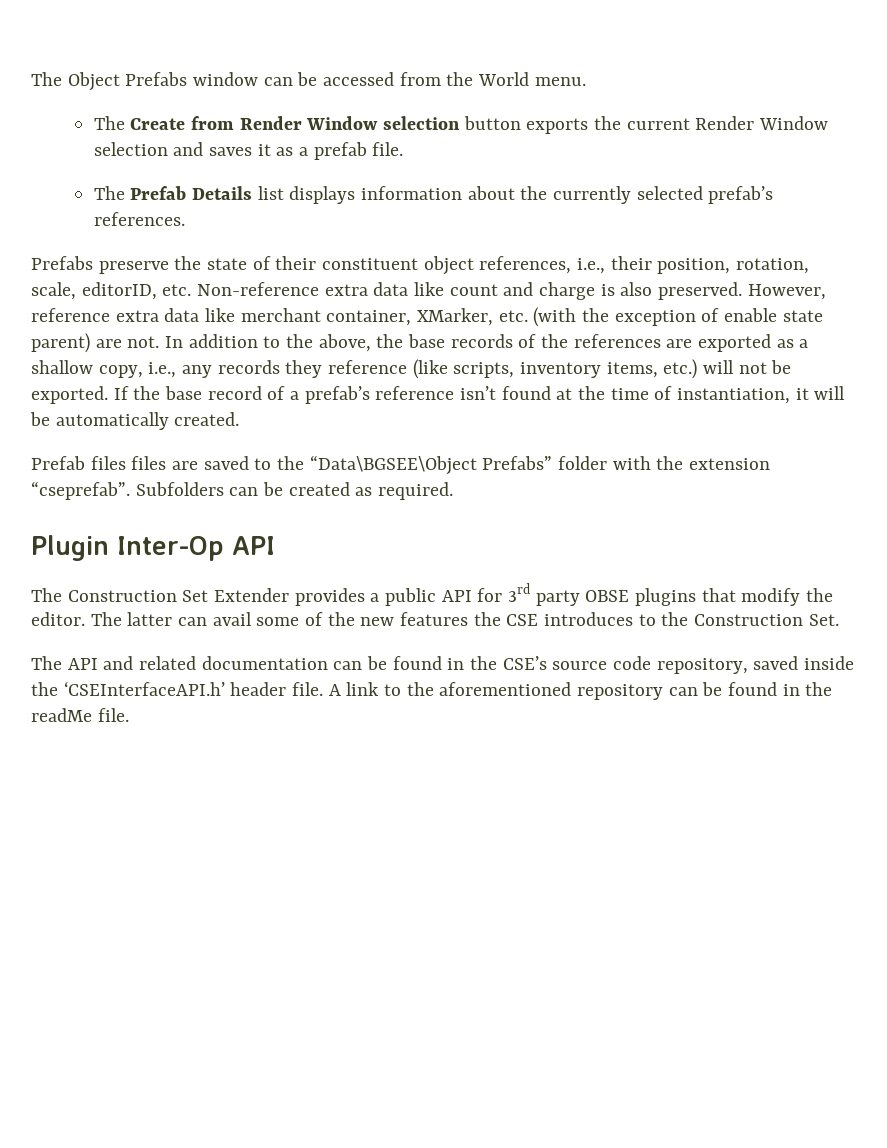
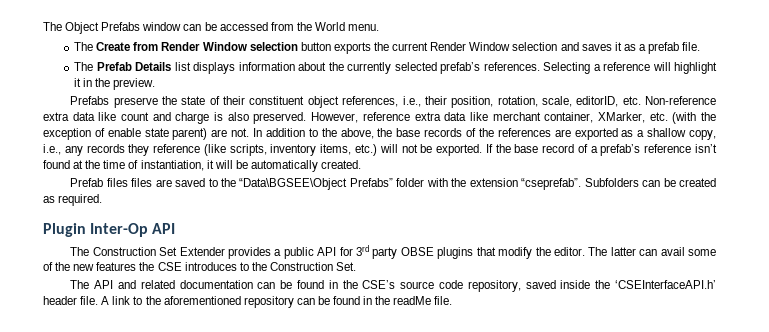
(185, 219) none -> [543,62,717,74] [74,78,156,90] Selecting a reference will highlight it in the preview.

